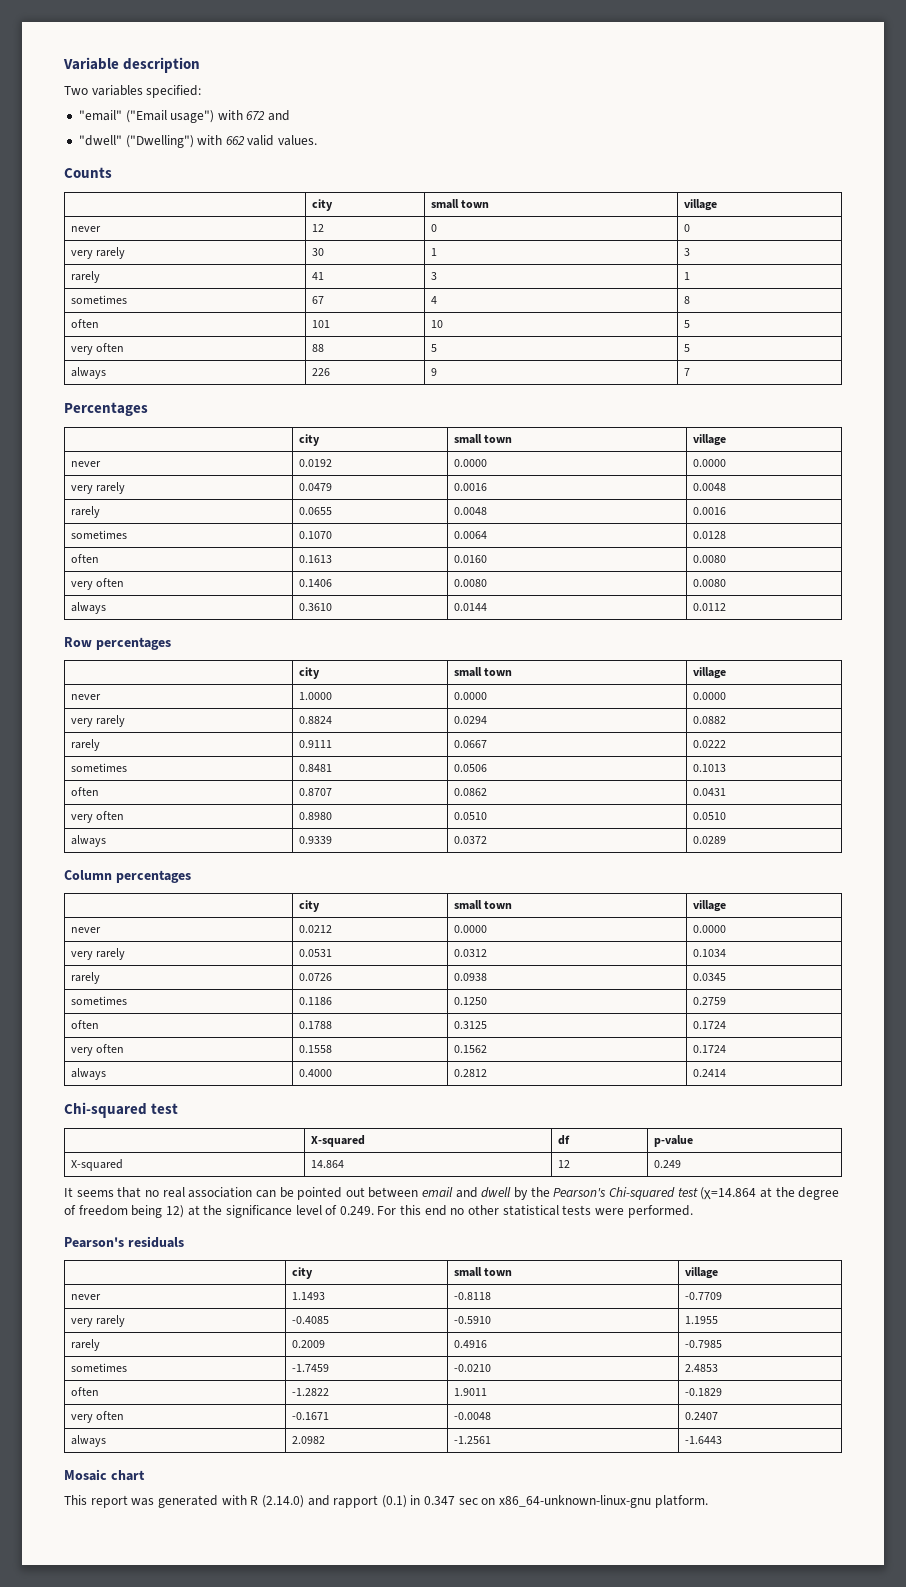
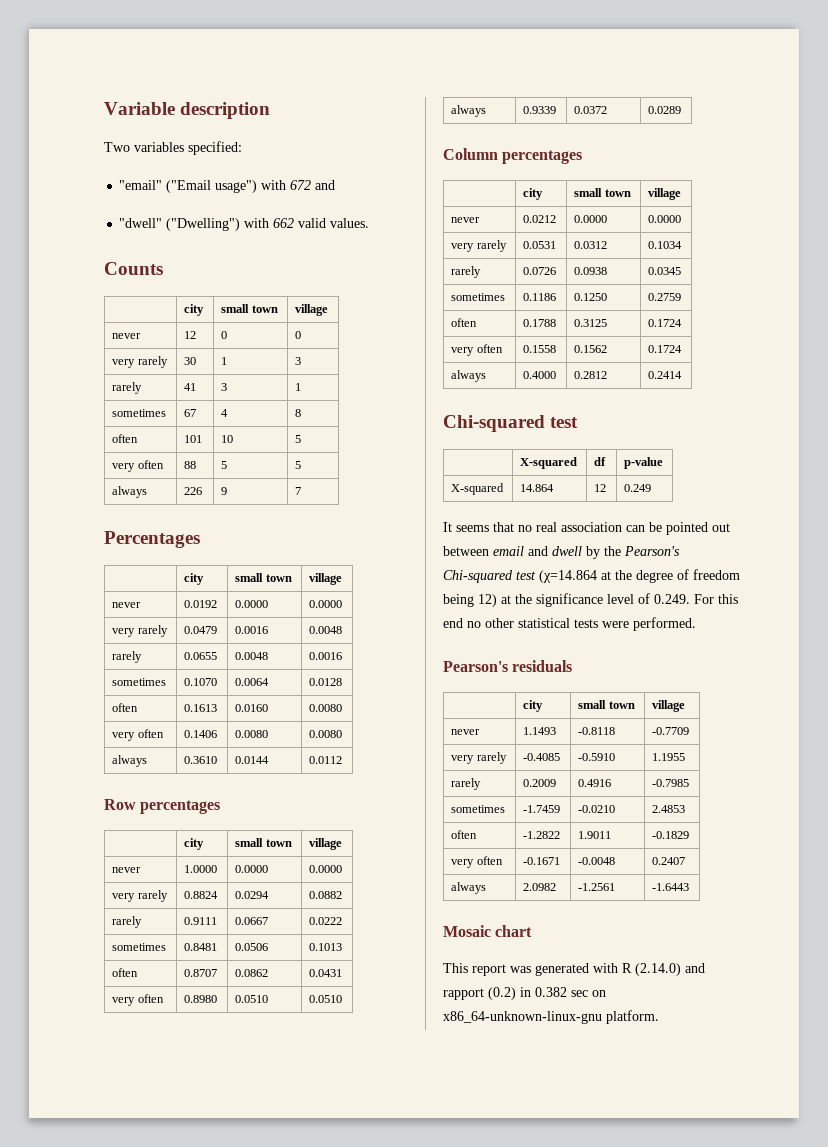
[381,1495,456,1508] (0.1) in 0.347 -> [488,987,567,1000] (0.2) in 0.382

